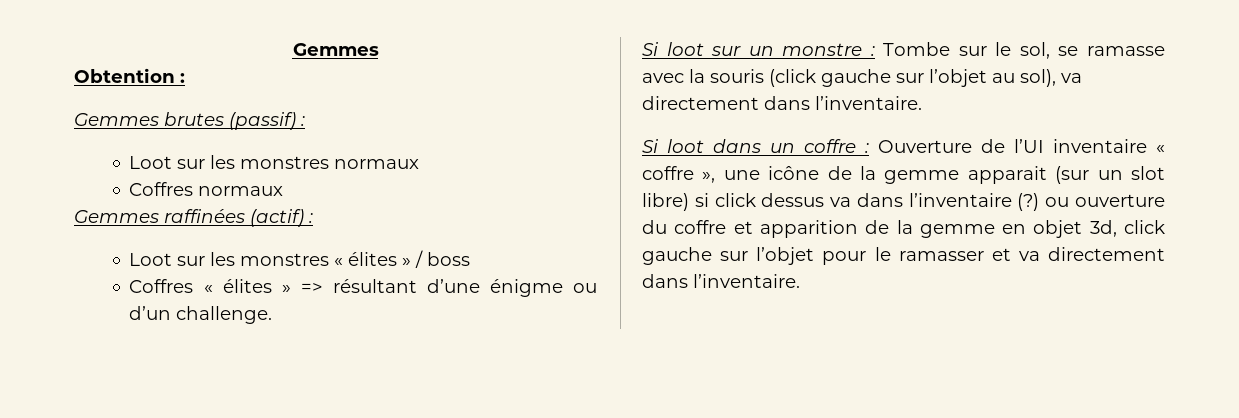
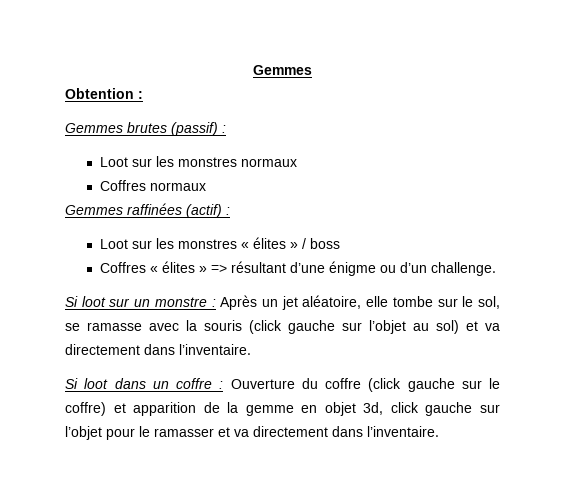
[883,42,951,56] Tombe -> [220,295,433,310] Après un jet aléatoire, elle tombe
[1020,69,1056,87] sol), -> [436,320,478,334] sol) et
[981,139,1165,153] [642,166,1165,184] [642,193,1165,211] [642,220,727,234] de l’UI inventaire « coffre », une icône de la gemme apparait (sur un slot libre) si click dessus va dans l’inventaire (?) ou ouverture du coffre -> [301,378,500,392] [65,402,106,416] du coffre (click gauche sur le coffre)

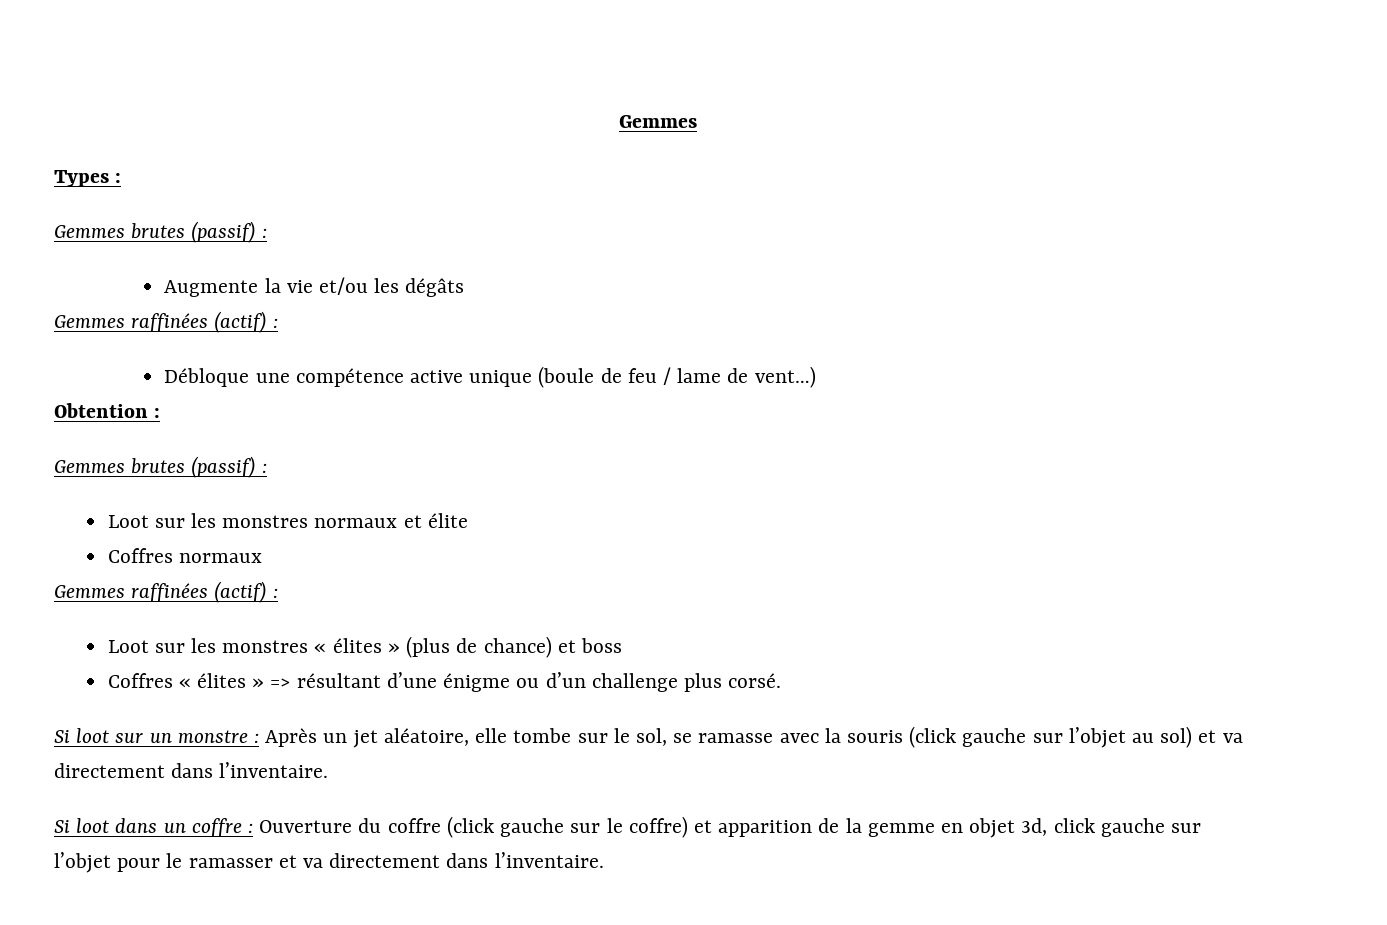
[253,65,312,75] Gemmes -> [619,115,697,128] [54,170,122,187] [54,221,267,243] [164,277,465,297] [54,311,278,333] [164,366,816,388] Gemmes // Types : // Gemmes brutes (passif) : // Augmente la vie et/ou les dégâts // Gemmes raffinées (actif) : // Débloque une compétence active unique (boule de feu / lame de vent…)
(297, 162) none -> [403,513,468,528] et élite
[301,238,306,249] / -> [406,636,576,658] (plus de chance) et
[430,262,496,276] challenge. -> [591,673,782,692] challenge plus corsé.

